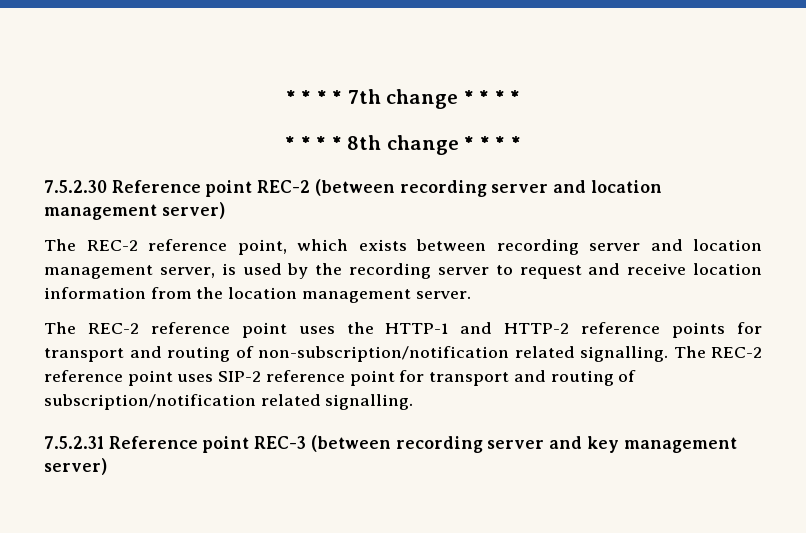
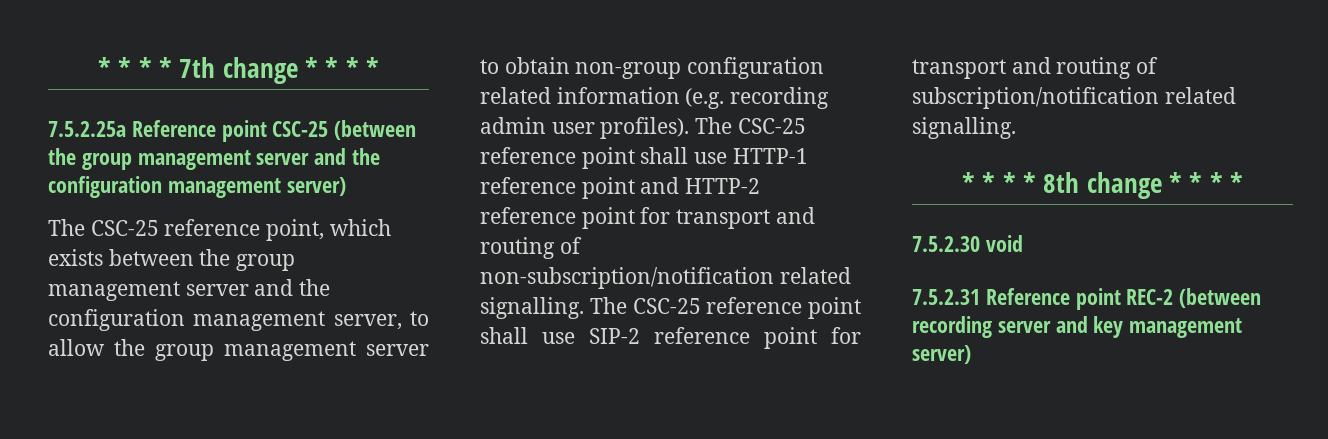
(521, 97) none -> [48,120,417,142] [48,148,381,170] [48,176,346,198] [48,219,391,241] [48,249,296,271] [48,279,331,301] [48,309,429,331] [48,339,429,361] [480,57,825,79] [480,87,830,109] [480,117,806,139] [480,147,808,169] [480,177,761,199] [480,207,815,229] [480,237,582,259] [480,267,851,289] [480,297,861,319] [480,327,861,349] [912,57,1159,79] [912,87,1236,109] [912,117,1016,139] // 7.5.2.25a Reference point CSC-25 (between the group management server and the configuration management server) // The CSC-25 reference point, which exists between the group management server and the configuration management server, to allow the group management server to obtain non-group configuration related information (e.g. recording admin user profiles). The CSC-25 reference point shall use HTTP-1 reference point and HTTP-2 reference point for transport and routing of non-subscription/notification related signalling. The CSC-25 reference point shall use SIP-2 reference point for transport and routing of subscription/notification related signalling.
(107, 186) none -> [985,235,1023,252] [912,289,980,305] void // 7.5.2.31
[590,180,662,193] [44,202,225,220] [44,239,762,255] [44,263,763,279] [44,287,471,303] [44,322,762,338] [44,346,762,362] [44,370,637,386] [44,394,414,410] [44,435,583,453] location management server) // The REC-2 reference point, which exists between recording server and location management server, is used by the recording server to request and receive location information from the location management server. // The REC-2 reference point uses the HTTP-1 and HTTP-2 reference points for transport and routing of non-subscription/notification related signalling. The REC-2 reference point uses SIP-2 reference point for transport and routing of subscription/notification related signalling. // 7.5.2.31 Reference point REC-3 (between recording server and -> (1088, 324) none

